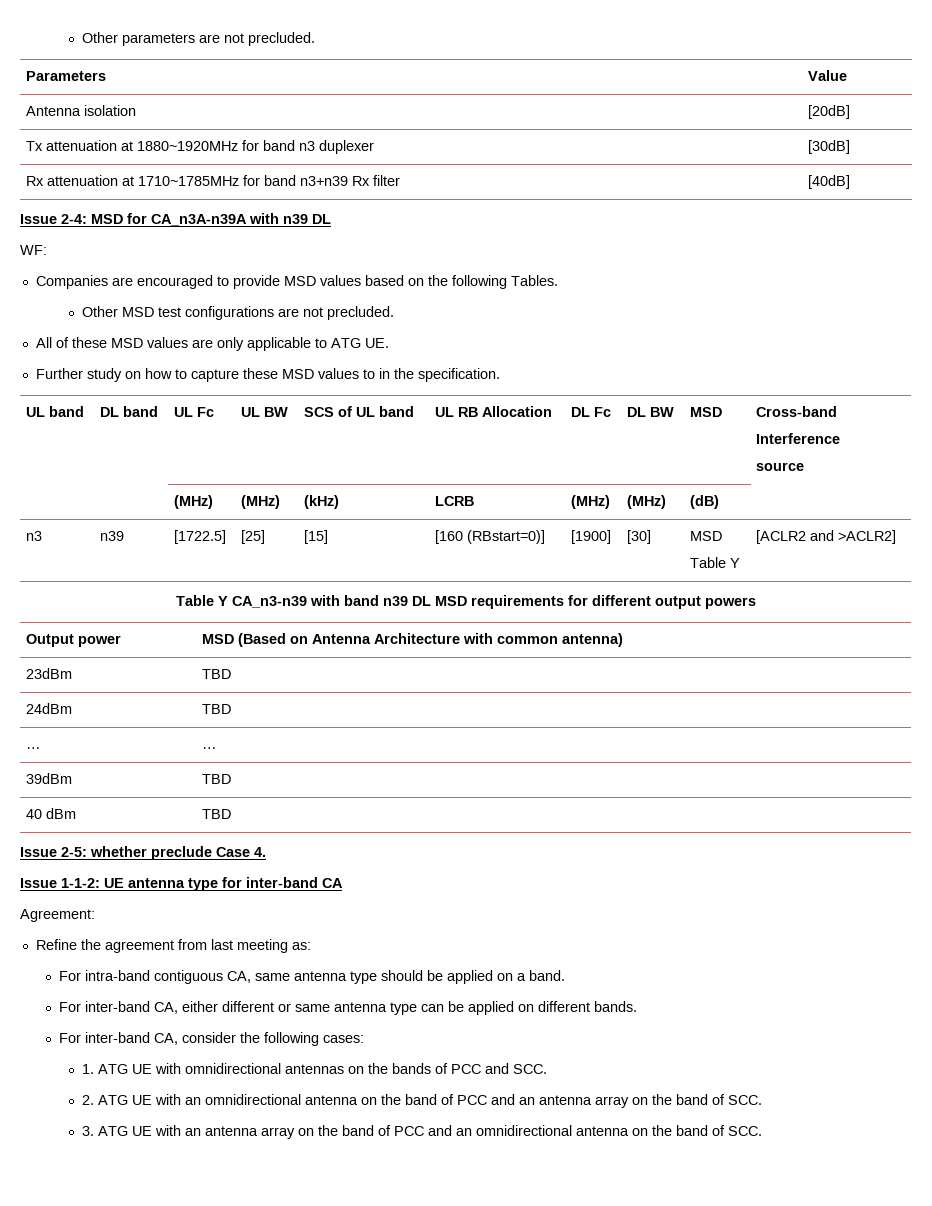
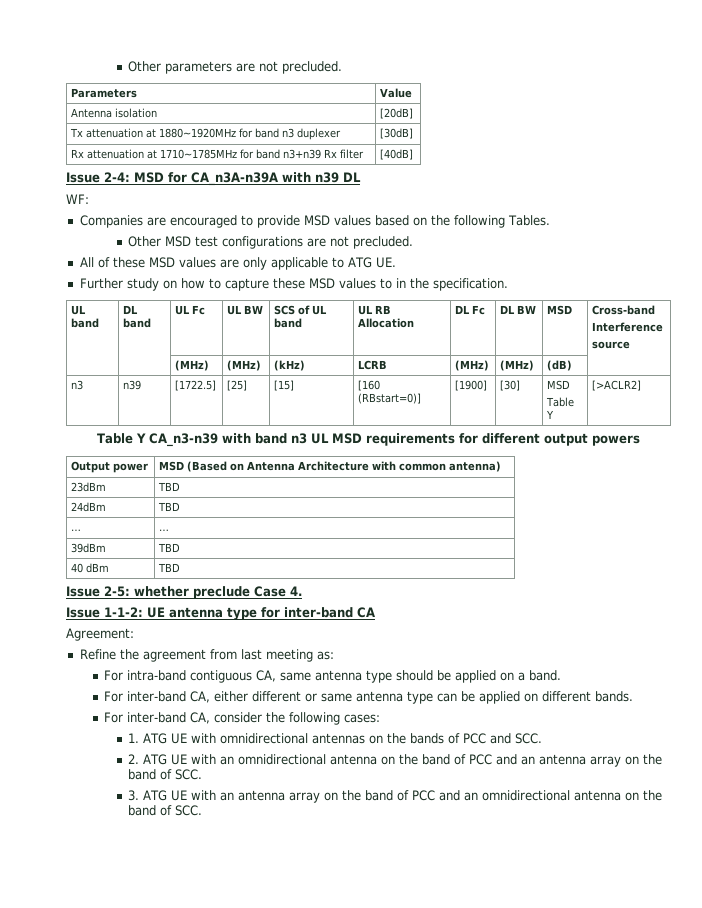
[755,530,896,544] [ACLR2 and >ACLR2] -> [592,380,642,391] [>ACLR2]
[383,596,431,606] n39 DL -> [290,433,329,444] n3 UL

